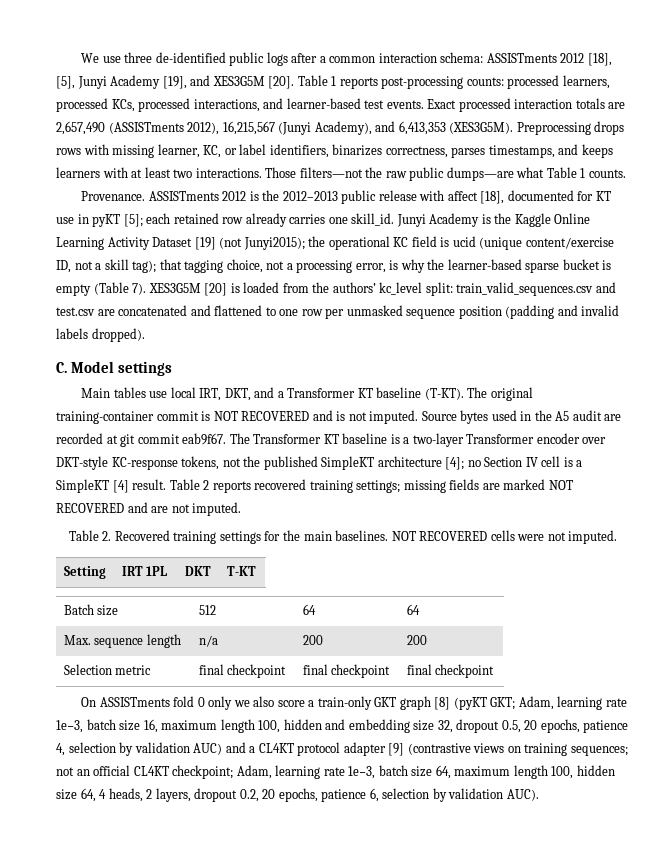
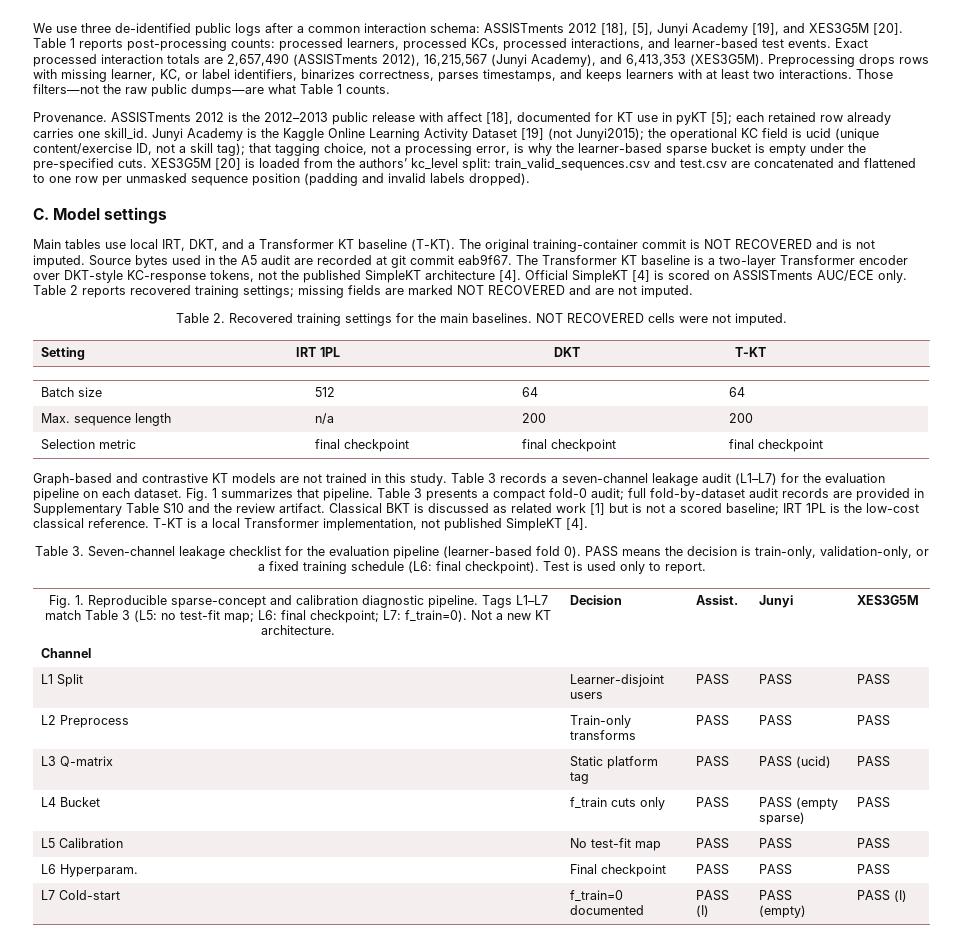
[93,282,147,295] (Table 7). -> [810,143,866,153] [33,158,147,171] under the pre-specified cuts.
[445,456,583,470] [56,479,167,493] [4]; no Section IV cell is a SimpleKT [4] result. -> [499,270,907,283] [4]. Official SimpleKT [4] is scored on ASSISTments AUC/ECE only.
[81,696,627,710] [56,719,629,733] [56,742,628,756] [56,765,615,779] [56,788,539,802] On ASSISTments fold 0 only we also score a train-only GKT graph [8] (pyKT GKT; Adam, learning rate 1e−3, batch size 16, maximum length 100, hidden and embedding size 32, dropout 0.5, 20 epochs, patience 4, selection by validation AUC) and a CL4KT protocol adapter [9] (contrastive views on training sequences; not an official CL4KT checkpoint; Adam, learning rate 1e−3, batch size 64, maximum length 100, hidden size 64, 4 heads, 2 layers, dropout 0.2, 20 epochs, patience 6, selection by validation AUC). -> [33,473,885,486] [33,488,924,501] [33,503,919,516] [33,518,588,531] [34,546,929,559] [257,561,706,574] [48,595,548,608] [44,610,551,623] [261,625,335,635] [41,648,92,658] [570,595,623,605] [696,595,739,605] [759,595,794,608] [857,595,920,605] [41,674,84,687] [570,674,665,687] [570,692,604,699] [696,674,730,685] [759,674,793,685] [857,674,891,685] [41,715,130,728] [570,715,632,728] [570,730,637,740] [696,715,730,726] [759,715,793,726] [857,715,891,726] [41,756,114,767] [570,756,659,769] [570,772,590,784] [696,756,730,767] [759,756,832,768] [857,756,891,767] [41,797,101,807] [570,797,666,810] [696,797,730,808] [759,797,839,810] [759,812,806,825] [857,797,891,808] [41,838,124,848] [570,838,662,851] [696,838,730,849] [759,838,793,849] [857,838,891,849] [41,864,139,877] [570,864,667,877] [696,864,730,875] [759,864,793,875] [857,864,891,875] [41,890,121,900] [570,890,624,902] [570,905,645,915] [696,890,730,901] [696,905,710,917] [759,890,793,901] [759,905,807,918] [857,890,908,902] Graph-based and contrastive KT models are not trained in this study. Table 3 records a seven-channel leakage audit (L1–L7) for the evaluation pipeline on each dataset. Fig. 1 summarizes that pipeline. Table 3 presents a compact fold-0 audit; full fold-by-dataset audit records are provided in Supplementary Table S10 and the review artifact. Classical BKT is discussed as related work [1] but is not a scored baseline; IRT 1PL is the low-cost classical reference. T-KT is a local Transformer implementation, not published SimpleKT [4]. // Table 3. Seven-channel leakage checklist for the evaluation pipeline (learner-based fold 0). PASS means the decision is train-only, validation-only, or a fixed training schedule (L6: final checkpoint). Test is used only to report. // Fig. 1. Reproducible sparse-concept and calibration diagnostic pipeline. Tags L1–L7 match Table 3 (L5: no test-fit map; L6: final checkpoint; L7: f_train=0). Not a new KT architecture. // Channel | Decision | Assist. | Junyi | XES3G5M // L1 Split | Learner-disjoint users | PASS | PASS | PASS // L2 Preprocess | Train-only transforms | PASS | PASS | PASS // L3 Q-matrix | Static platform tag | PASS | PASS (ucid) | PASS // L4 Bucket | f_train cuts only | PASS | PASS (empty sparse) | PASS // L5 Calibration | No test-fit map | PASS | PASS | PASS // L6 Hyperparam. | Final checkpoint | PASS | PASS | PASS // L7 Cold-start | f_train=0 documented | PASS (I) | PASS (empty) | PASS (I)

